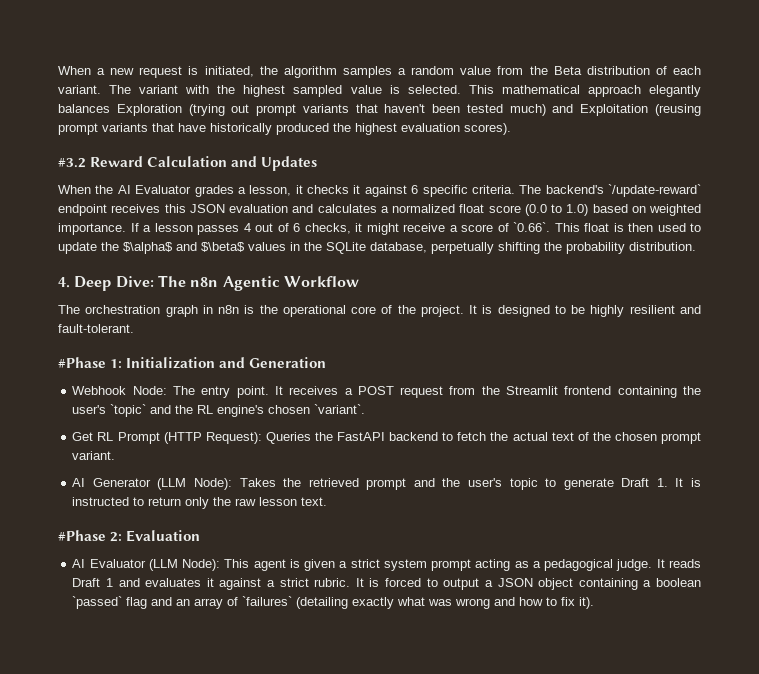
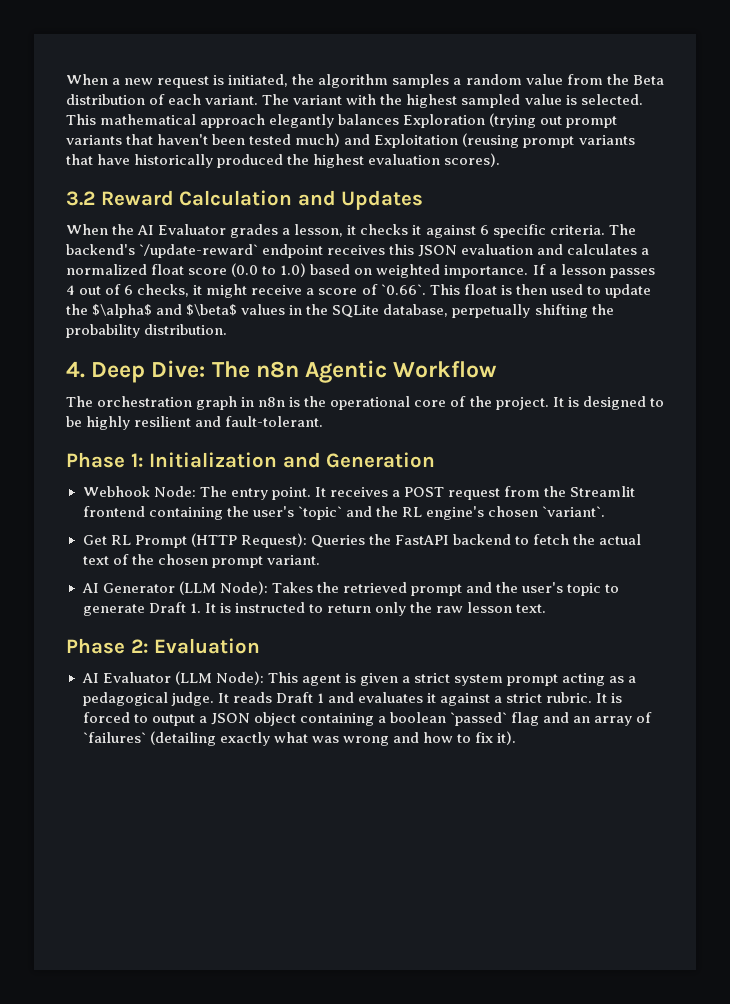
[58,158,86,168] #3.2 -> [66,191,95,206] 3.2
[58,357,106,368] #Phase -> [66,452,125,468] Phase
[58,530,106,541] #Phase -> [66,638,125,654] Phase

